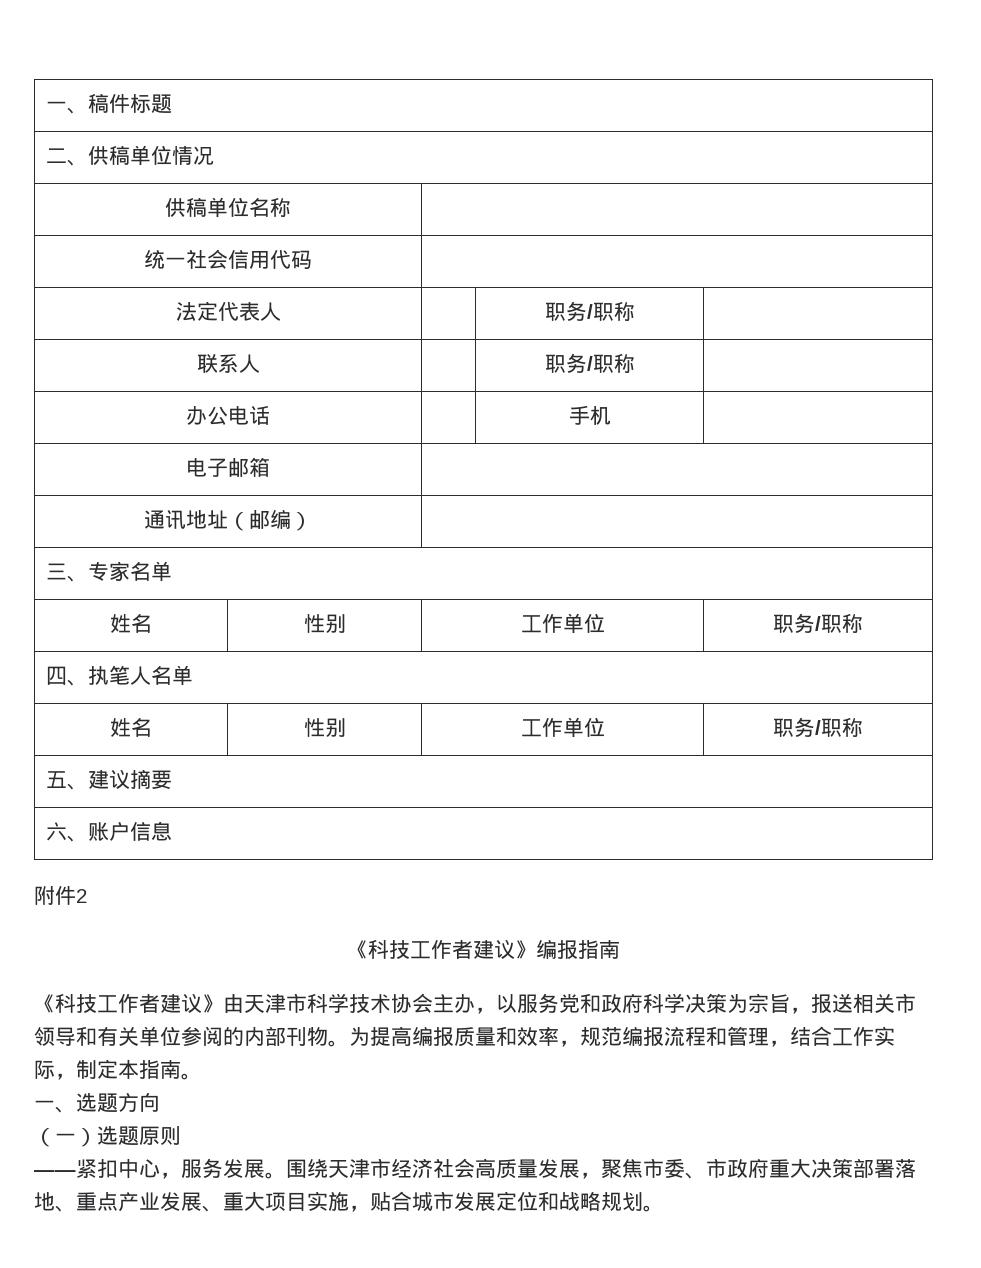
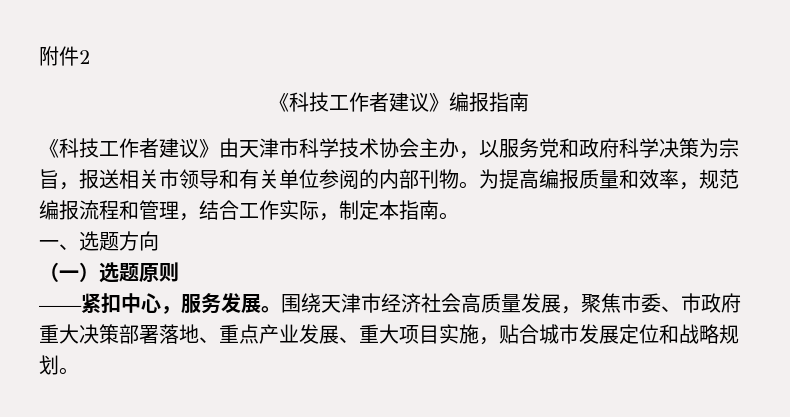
[45,93,172,114] [45,145,214,166] [165,197,291,218] [144,249,312,269] [175,301,281,321] [544,301,635,321] [196,354,260,373] [544,353,635,373] [186,406,270,425] [568,405,611,425] [186,457,270,477] [144,509,312,531] [45,561,172,582] [110,614,152,633] [303,614,346,633] [520,613,605,634] [773,613,863,633] [45,665,193,686] [110,718,152,737] [303,718,346,737] [520,717,605,738] [773,717,863,737] [45,769,172,790] [45,821,172,842] 一、稿件标题 // 二、供稿单位情况 // 供稿单位名称 | // 统一社会信用代码 | // 法定代表人 | | 职务/职称 | // 联系人 | | 职务/职称 | // 办公电话 | | 手机 | // 电子邮箱 | // 通讯地址（邮编） | // 三、专家名单 // 姓名 | 性别 | 工作单位 | 职务/职称 // 四、执笔人名单 // 姓名 | 性别 | 工作单位 | 职务/职称 // 五、建议摘要 // 六、账户信息 // -> (39, 56) none

